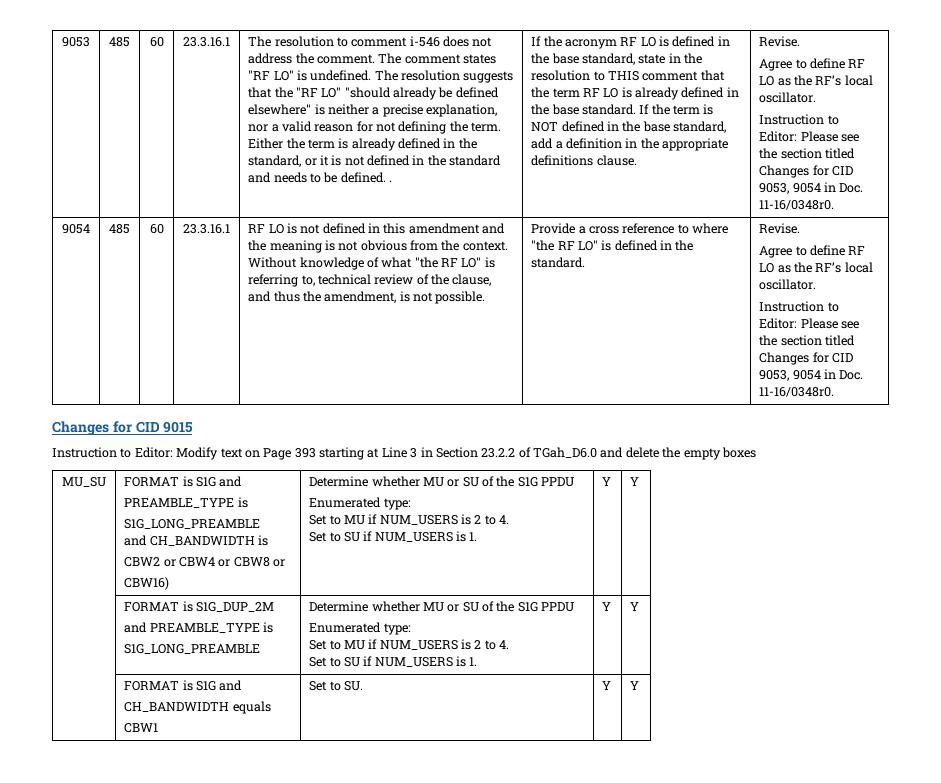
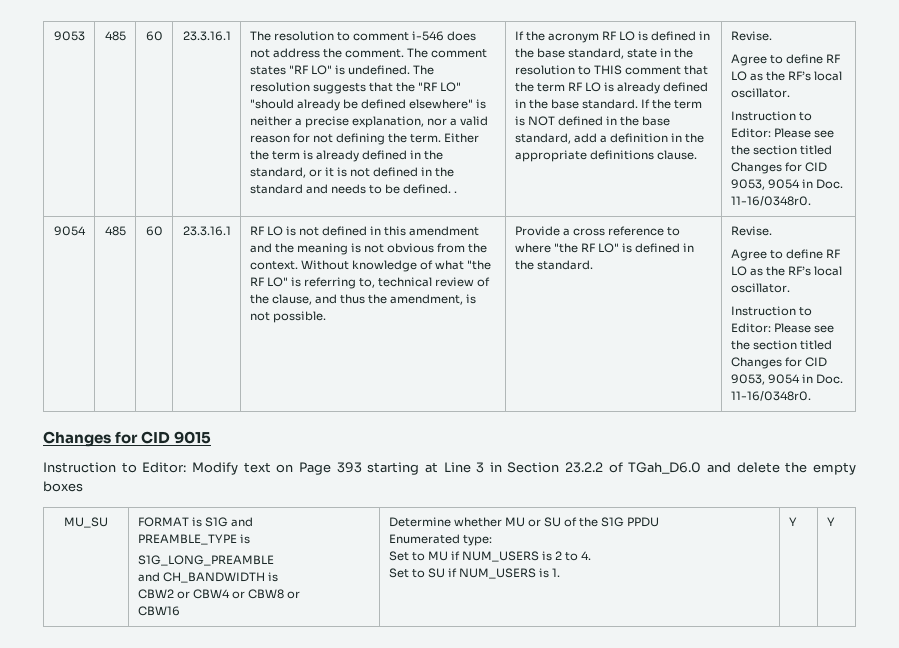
[124,577,170,590] CBW16) -> [137,606,180,616] CBW16
[124,601,274,612] [124,622,273,633] [124,644,261,654] [309,601,575,612] [309,622,411,635] [309,639,510,650] [309,656,478,667] [602,602,612,611] [630,602,640,611] [124,680,243,691] [124,701,271,714] [124,723,159,733] [309,681,363,691] [602,681,612,690] [630,681,640,690] // | FORMAT is S1G_DUP_2M // and PREAMBLE_TYPE is // S1G_LONG_PREAMBLE | Determine whether MU or SU of the S1G PPDU // Enumerated type: // Set to MU if NUM_USERS is 2 to 4. // Set to SU if NUM_USERS is 1. | Y | Y // | FORMAT is S1G and // CH_BANDWIDTH equals // CBW1 | Set to SU. | Y | Y -> (835, 521) none

